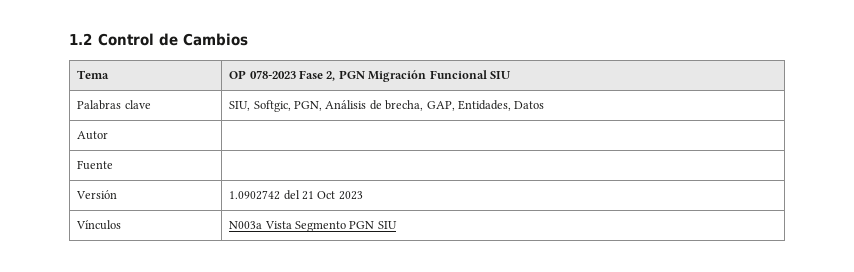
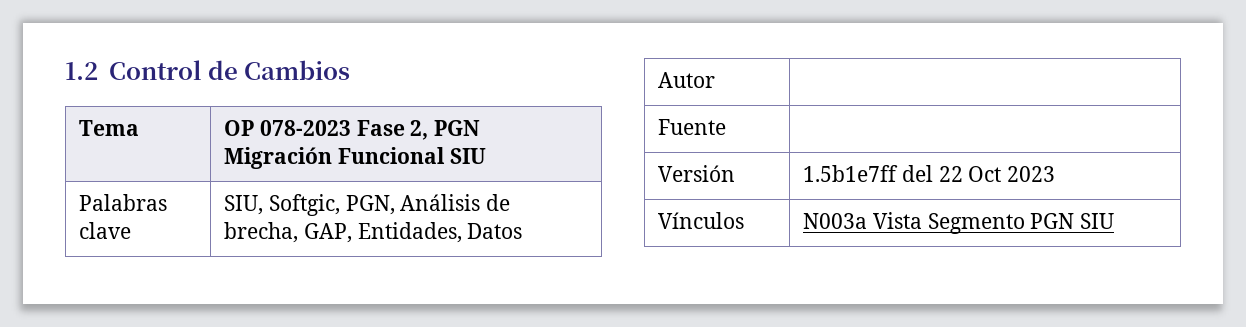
[229,190,315,200] 1.0902742 del 21 -> [803,165,963,182] 1.5b1e7ff del 22

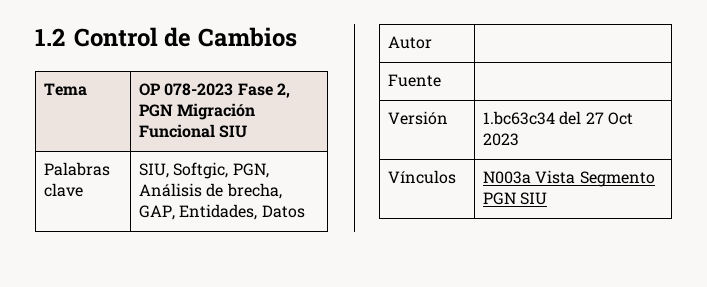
[803,165,963,182] 1.5b1e7ff del 22 -> [483,111,604,125] 1.bc63c34 del 27

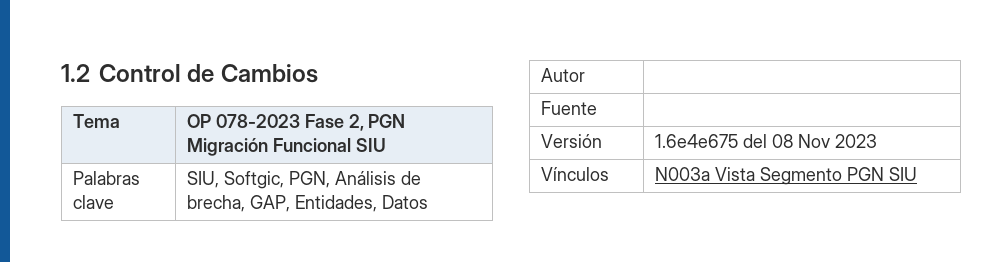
[483,111,633,125] 1.bc63c34 del 27 Oct -> [654,134,830,148] 1.6e4e675 del 08 Nov

